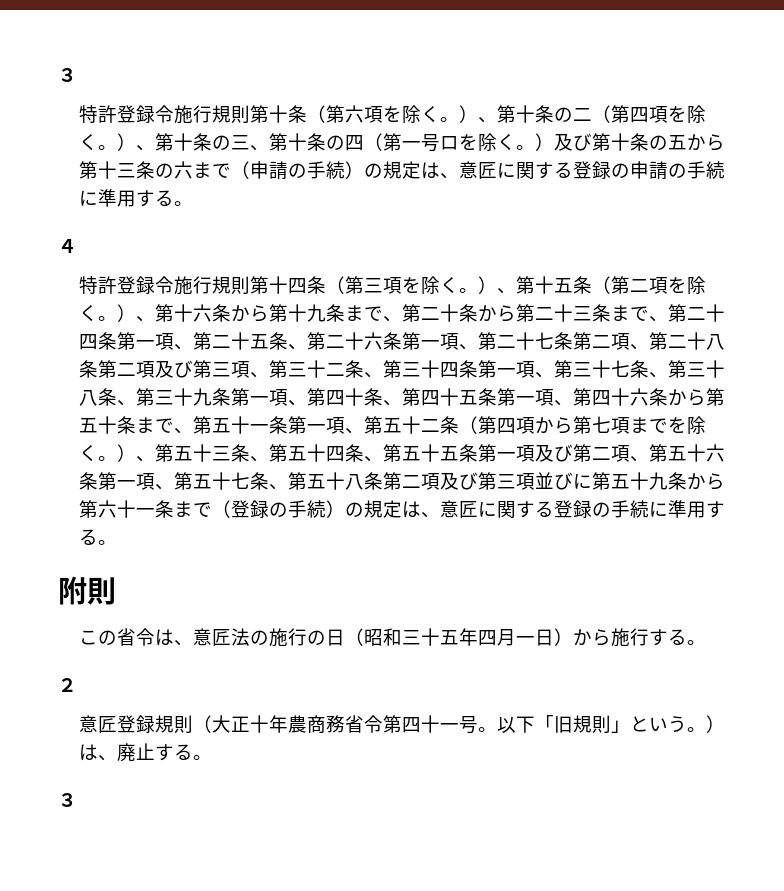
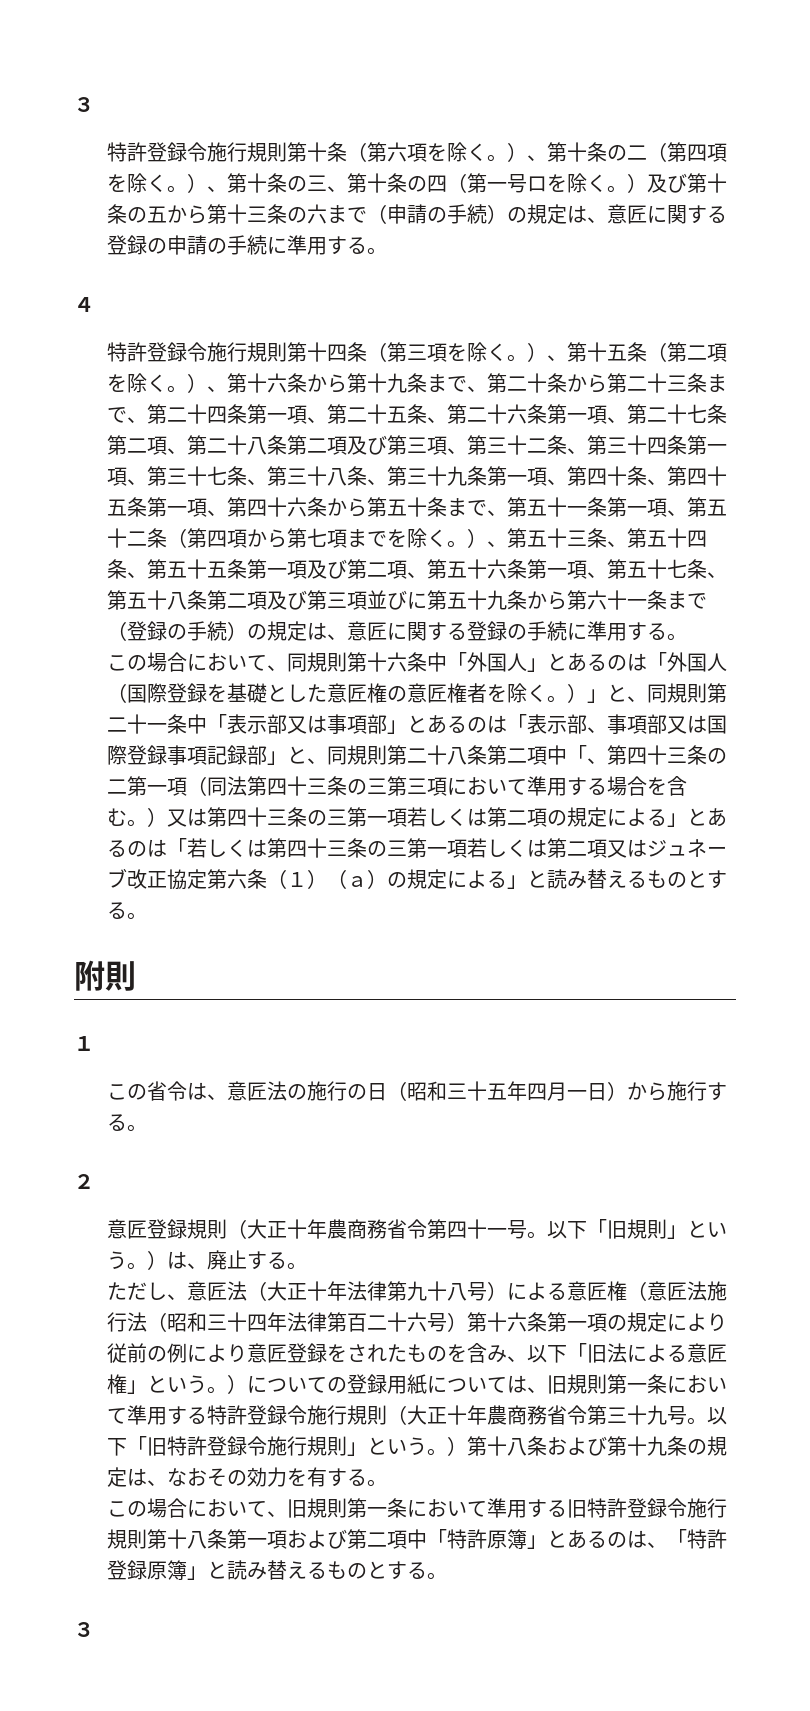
(118, 542) none -> [106,652,727,672] [106,683,727,703] [106,714,727,734] [106,745,727,765] [106,776,687,796] [106,807,727,827] [106,838,727,858] [106,868,727,890] [106,902,147,920] // この場合において、同規則第十六条中「外国人」とあるのは「外国人（国際登録を基礎とした意匠権の意匠権者を除く。）」と、同規則第二十一条中「表示部又は事項部」とあるのは「表示部、事項部又は国際登録事項記録部」と、同規則第二十八条第二項中「、第四十三条の二第一項（同法第四十三条の三第三項において準用する場合を含む。）又は第四十三条の三第一項若しくは第二項の規定による」とあるのは「若しくは第四十三条の三第一項若しくは第二項又はジュネーブ改正協定第六条（１）（ａ）の規定による」と読み替えるものとする。
(116, 591) none -> [74,1036,94,1051] // １
(213, 757) none -> [106,1281,727,1301] [106,1312,727,1332] [106,1343,727,1363] [106,1374,727,1395] [106,1405,727,1425] [106,1436,727,1456] [106,1467,387,1487] [106,1498,727,1518] [106,1529,727,1549] [106,1560,447,1580] // ただし、意匠法（大正十年法律第九十八号）による意匠権（意匠法施行法（昭和三十四年法律第百二十六号）第十六条第一項の規定により従前の例により意匠登録をされたものを含み、以下「旧法による意匠権」という。）についての登録用紙については、旧規則第一条において準用する特許登録令施行規則（大正十年農商務省令第三十九号。以下「旧特許登録令施行規則」という。）第十八条および第十九条の規定は、なおその効力を有する。 // この場合において、旧規則第一条において準用する旧特許登録令施行規則第十八条第一項および第二項中「特許原簿」とあるのは、「特許登録原簿」と読み替えるものとする。

